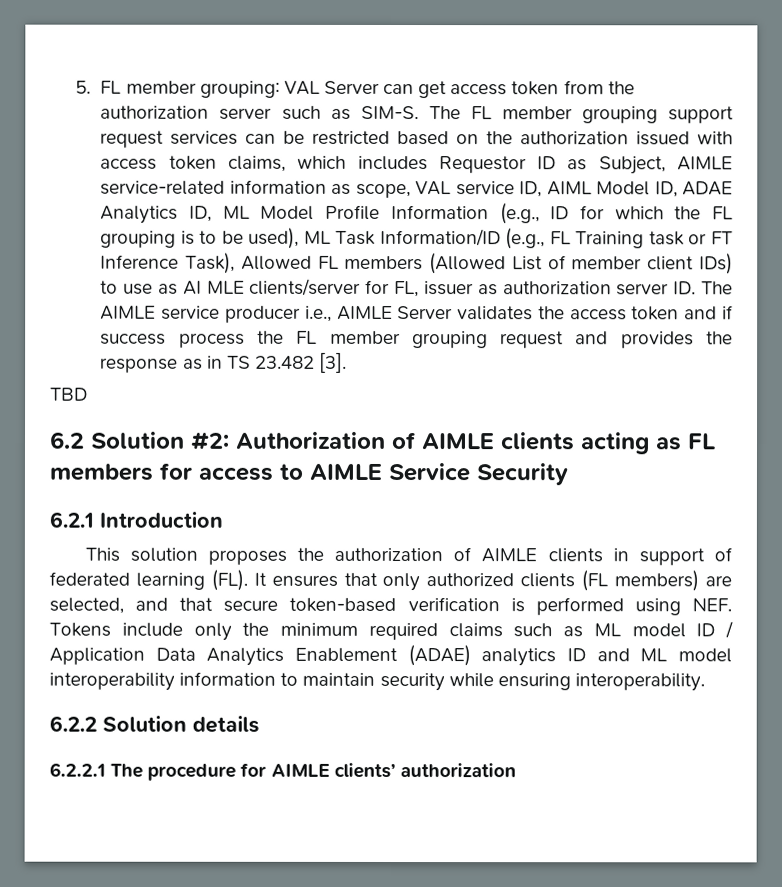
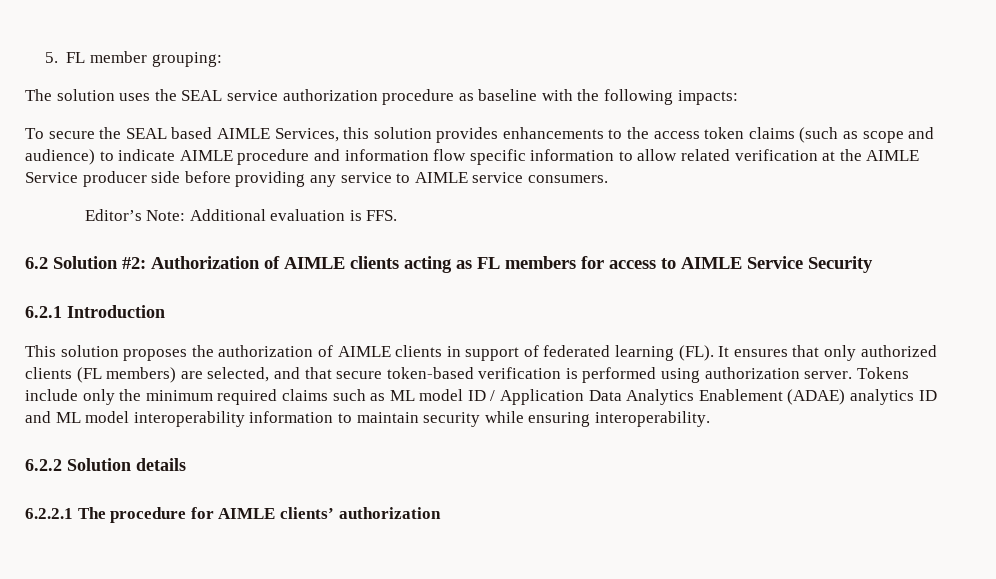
[283,80,635,99] [100,105,734,124] [100,130,733,148] [100,155,733,175] [100,179,733,199] [100,203,733,225] [100,227,733,250] [100,252,734,275] [100,278,733,298] [100,305,733,323] [100,330,733,349] [100,352,348,373] [50,387,88,401] VAL Server can get access token from the authorization server such as SIM-S. The FL member grouping support request services can be restricted based on the authorization issued with access token claims, which includes Requestor ID as Subject, AIMLE service-related information as scope, VAL service ID, AIML Model ID, ADAE Analytics ID, ML Model Profile Information (e.g., ID for which the FL grouping is to be used), ML Task Information/ID (e.g., FL Training task or FT Inference Task), Allowed FL members (Allowed List of member client IDs) to use as AI MLE clients/server for FL, issuer as authorization server ID. The AIMLE service producer i.e., AIMLE Server validates the access token and if success process the FL member grouping request and provides the response as in TS 23.482 [3]. // TBD -> [25,89,738,105] [25,127,935,143] [25,149,920,165] [25,171,608,187] [84,209,398,221] // The solution uses the SEAL service authorization procedure as baseline with the following impacts: // To secure the SEAL based AIMLE Services, this solution provides enhancements to the access token claims (such as scope and audience) to indicate AIMLE procedure and information flow specific information to allow related verification at the AIMLE Service producer side before providing any service to AIMLE service consumers. // Editor’s Note: Additional evaluation is FFS.
[692,598,732,612] NEF. -> [704,367,853,379] authorization server.

